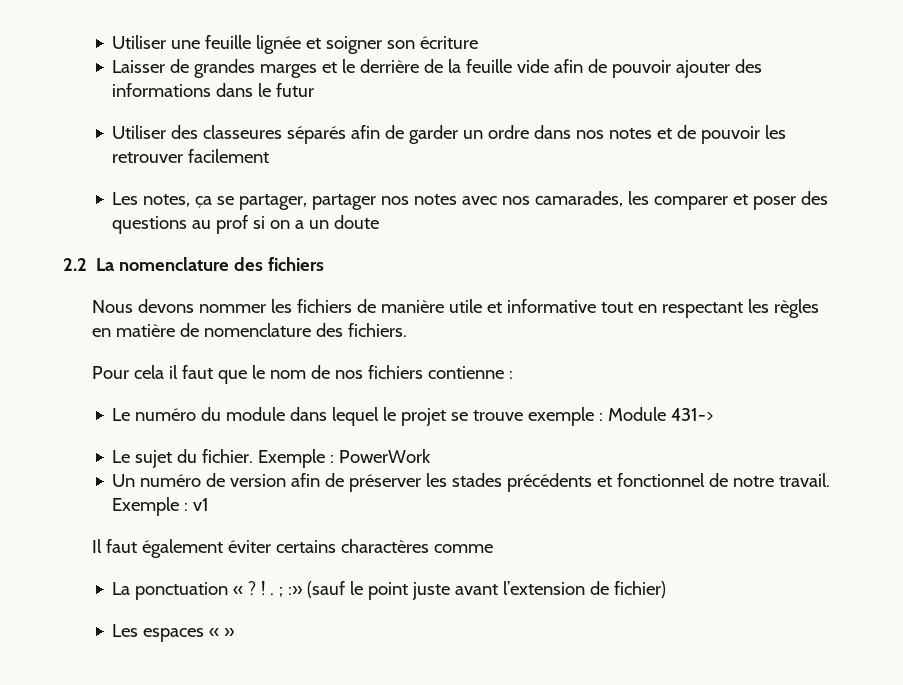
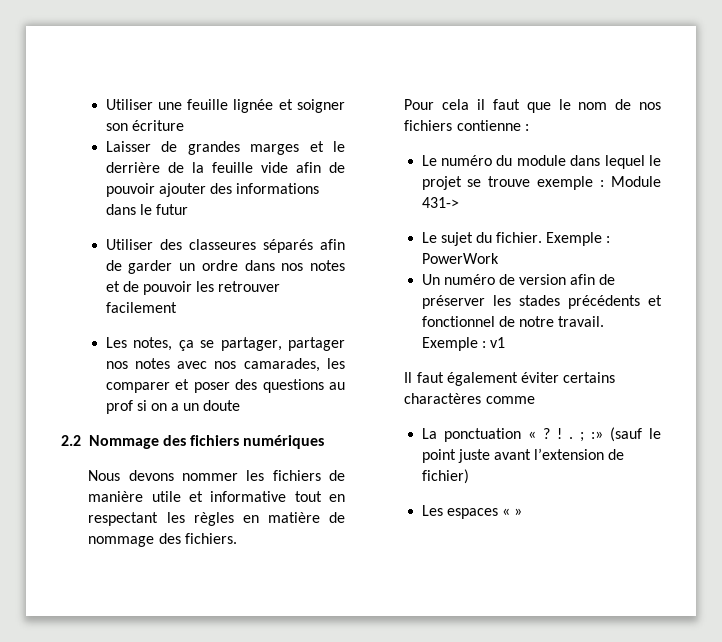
[96,257,230,271] La nomenclature -> [88,435,159,449] Nommage
(325, 264) none -> [243,435,325,449] numériques
[204,323,312,337] nomenclature -> [88,536,155,547] nommage

